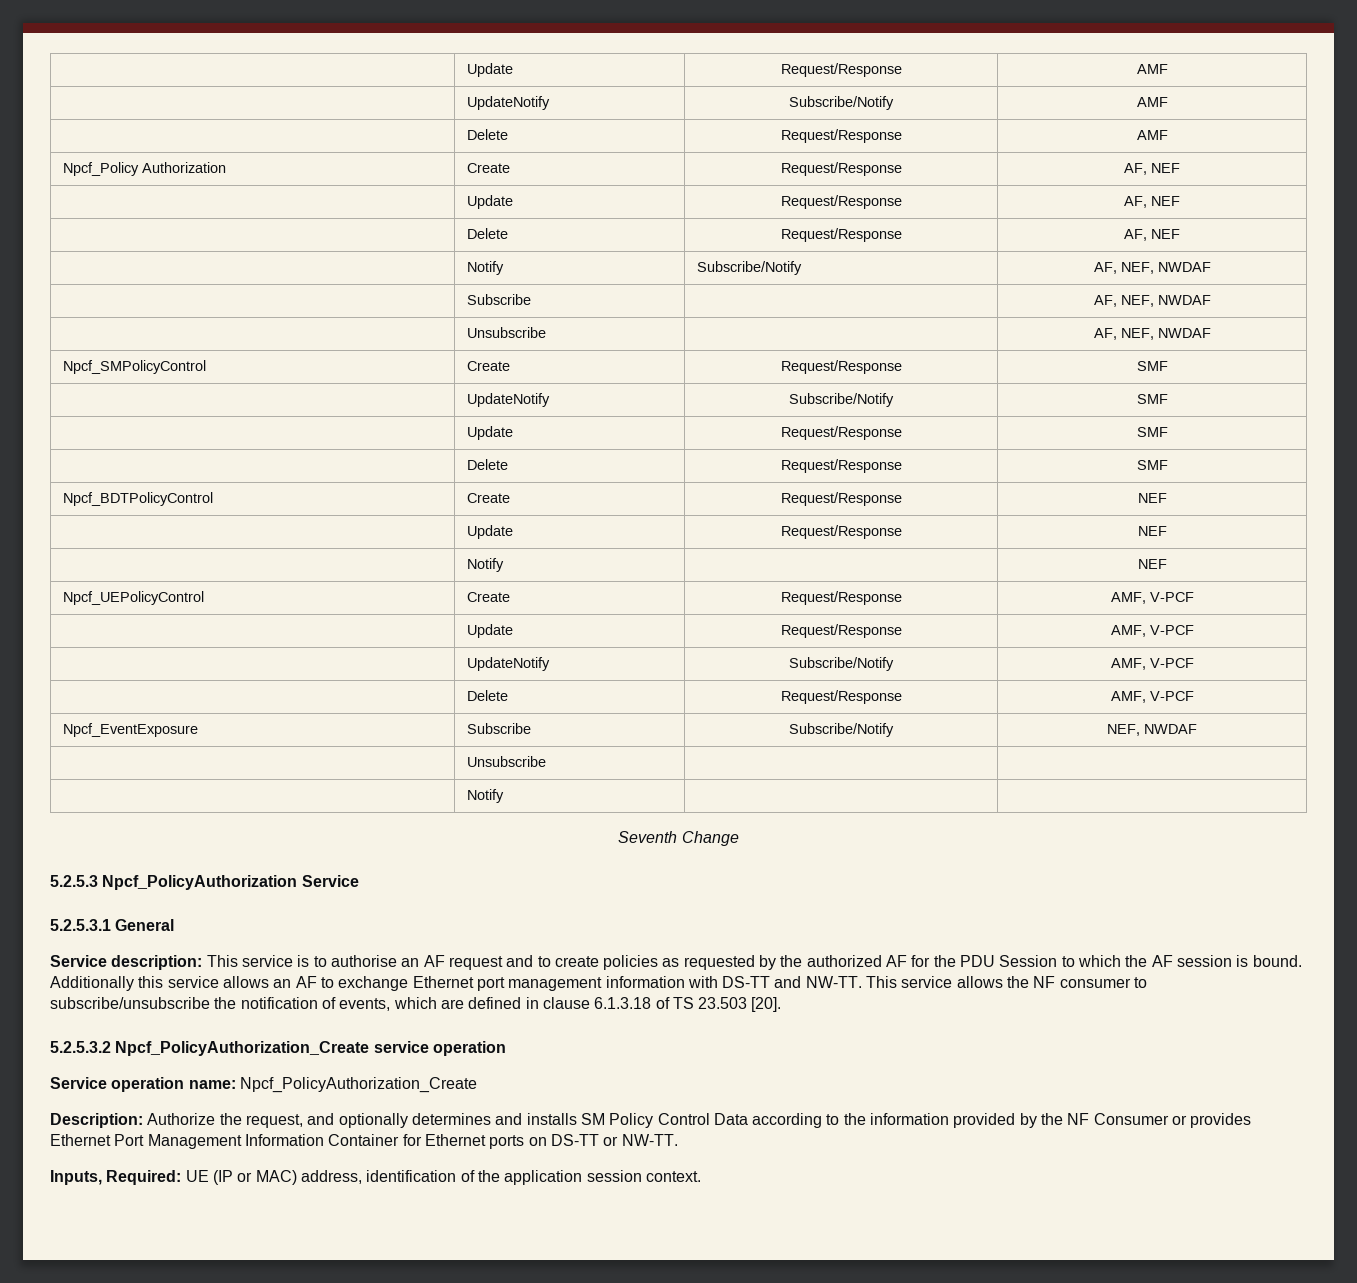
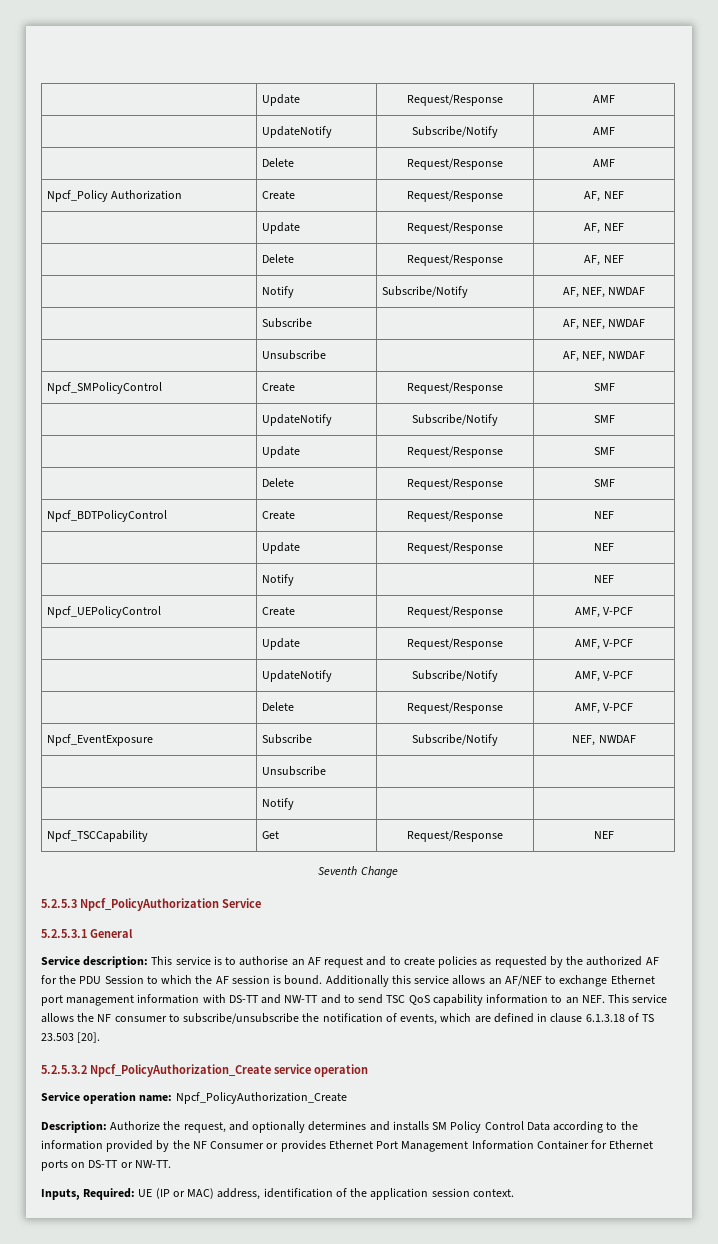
(504, 796) none -> [46,830,148,842] [261,831,279,839] [407,830,503,842] [594,831,614,839] // Npcf_TSCCapability | Get | Request/Response | NEF
[295,976,317,988] AF -> [504,975,542,986] AF/NEF
[805,976,862,988] NW-TT. -> [284,994,605,1006] NW-TT and to send TSC QoS capability information to an NEF.

